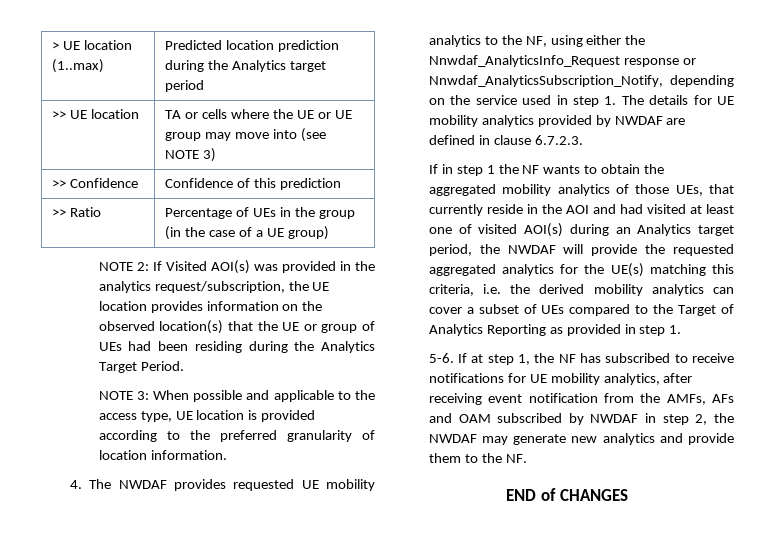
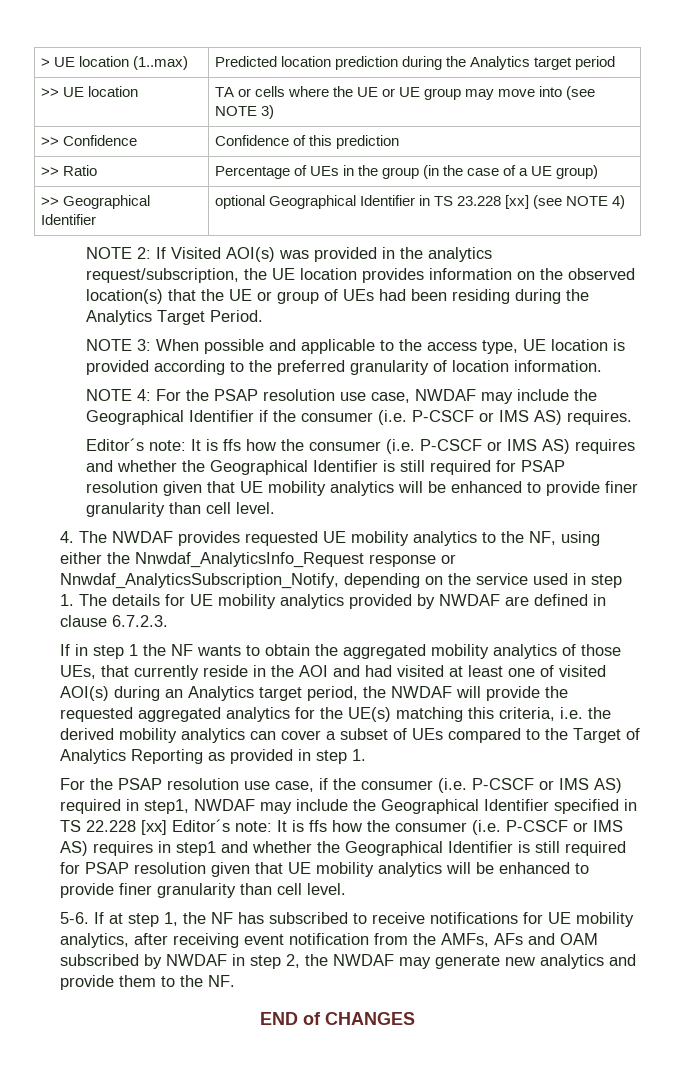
(329, 233) none -> [40,195,150,209] [40,214,96,225] [214,195,626,209] // >> Geographical Identifier | optional Geographical Identifier in TS 23.228 [xx] (see NOTE 4)
(227, 455) none -> [86,389,598,404] [86,410,633,425] [86,438,636,454] [86,460,566,475] [86,481,639,496] [86,502,276,517] // NOTE 4: For the PSAP resolution use case, NWDAF may include the Geographical Identifier if the consumer (i.e. P-CSCF or IMS AS) requires. // Editor´s note: It is ffs how the consumer (i.e. P-CSCF or IMS AS) requires and whether the Geographical Identifier is still required for PSAP resolution given that UE mobility analytics will be enhanced to provide finer granularity than cell level.
(682, 329) none -> [60,778,623,793] [60,799,638,814] [60,819,624,835] [60,841,627,856] [60,862,590,877] [60,883,347,898] // For the PSAP resolution use case, if the consumer (i.e. P-CSCF or IMS AS) required in step1, NWDAF may include the Geographical Identifier specified in TS 22.228 [xx] Editor´s note: It is ffs how the consumer (i.e. P-CSCF or IMS AS) requires in step1 and whether the Geographical Identifier is still required for PSAP resolution given that UE mobility analytics will be enhanced to provide finer granularity than cell level.

